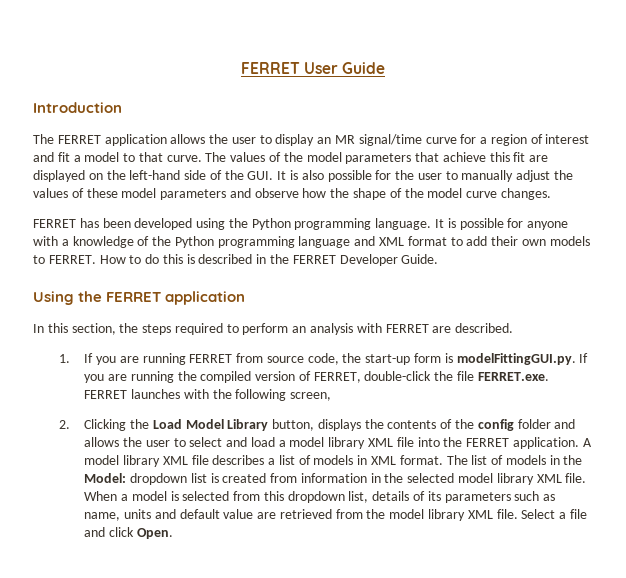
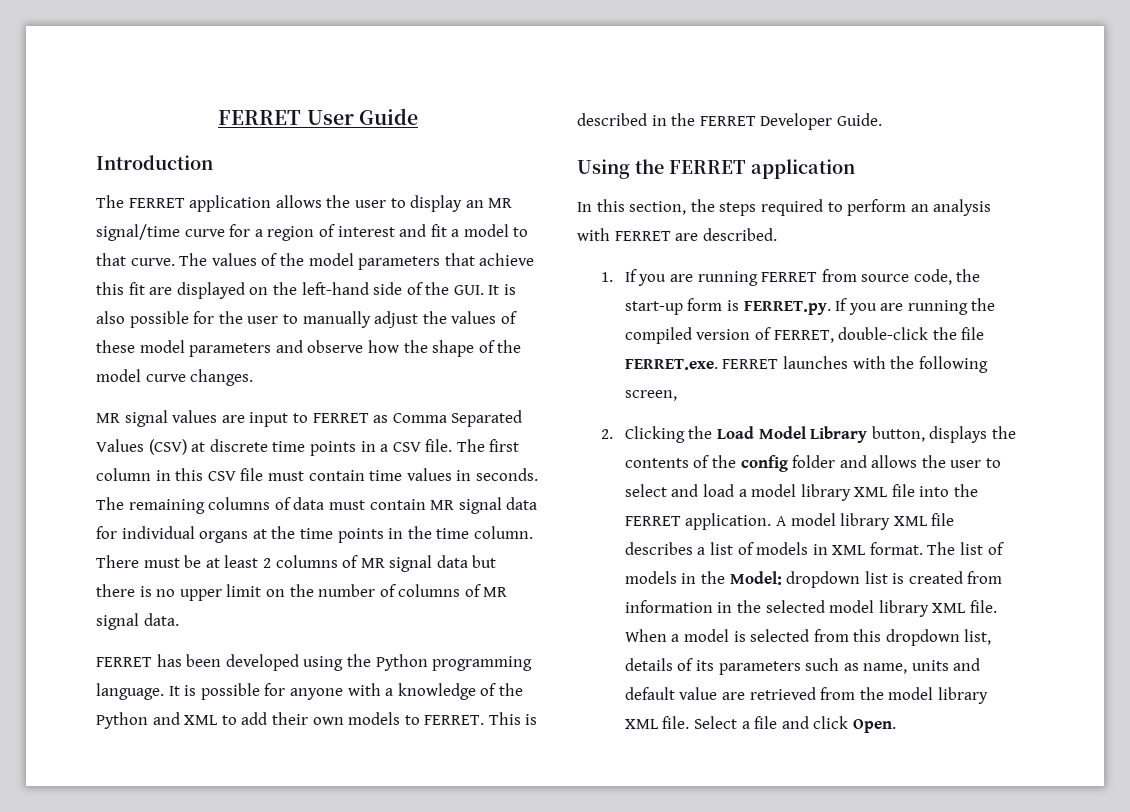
(551, 194) none -> [96,410,523,427] [96,439,520,456] [96,468,538,481] [96,497,538,514] [96,526,533,543] [96,555,497,572] [96,584,508,601] [96,613,179,630] // MR signal values are input to FERRET as Comma Separated Values (CSV) at discrete time points in a CSV file. The first column in this CSV file must contain time values in seconds. The remaining columns of data must contain MR signal data for individual organs at the time points in the time column. There must be at least 2 columns of MR signal data but there is no upper limit on the number of columns of MR signal data.
[217,236,351,248] programming language -> (148, 720) none
[407,236,447,246] format -> (219, 720) none
[99,254,183,264] How to do this -> [488,712,521,725] This
[456,353,576,365] modelFittingGUI.py. -> [743,301,831,315] FERRET.py.

